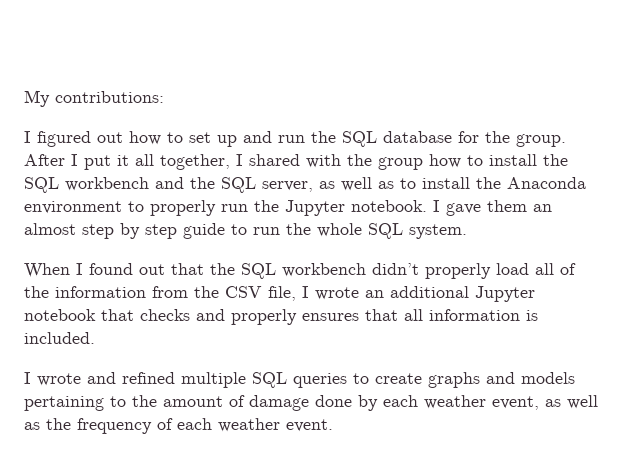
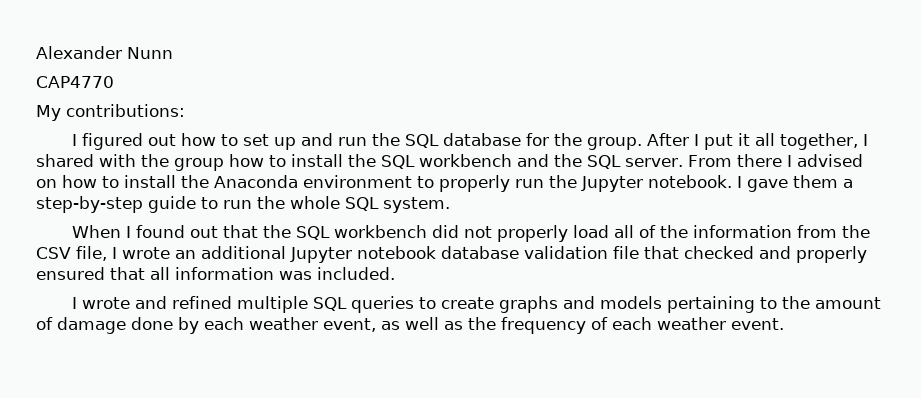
(24, 98) none -> [36,46,173,59] [36,76,114,88] Alexander Nunn // CAP4770 //
[262,177,394,192] server, as well as -> [625,154,863,167] [36,175,97,188] server. From there I advised on how
[533,204,552,212] [24,223,177,239] an almost step by step -> [843,179,853,188] [36,196,143,213] a step-by-step
[372,263,419,275] didn’t -> [431,225,492,238] did not
[101,309,190,321] that checks -> [441,246,754,259] database validation file that checked
[302,313,359,321] ensures -> [36,267,105,280] ensured
[526,310,538,321] is -> [279,271,312,280] was

